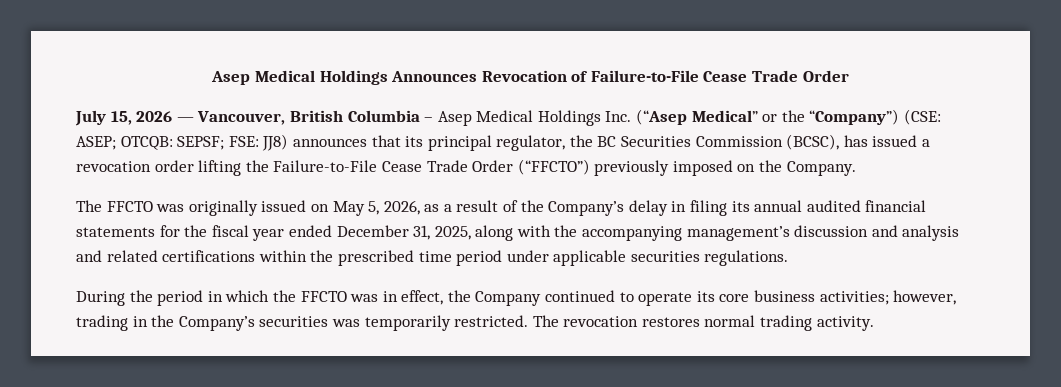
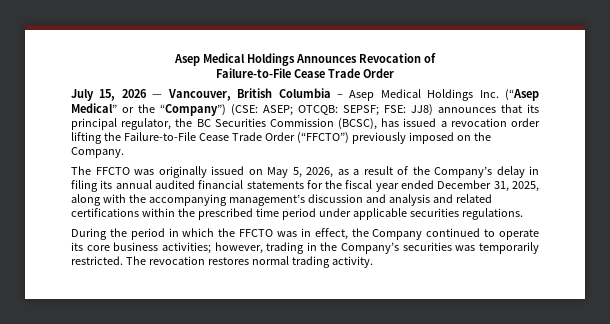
(589, 76) none -> (436, 58) //

